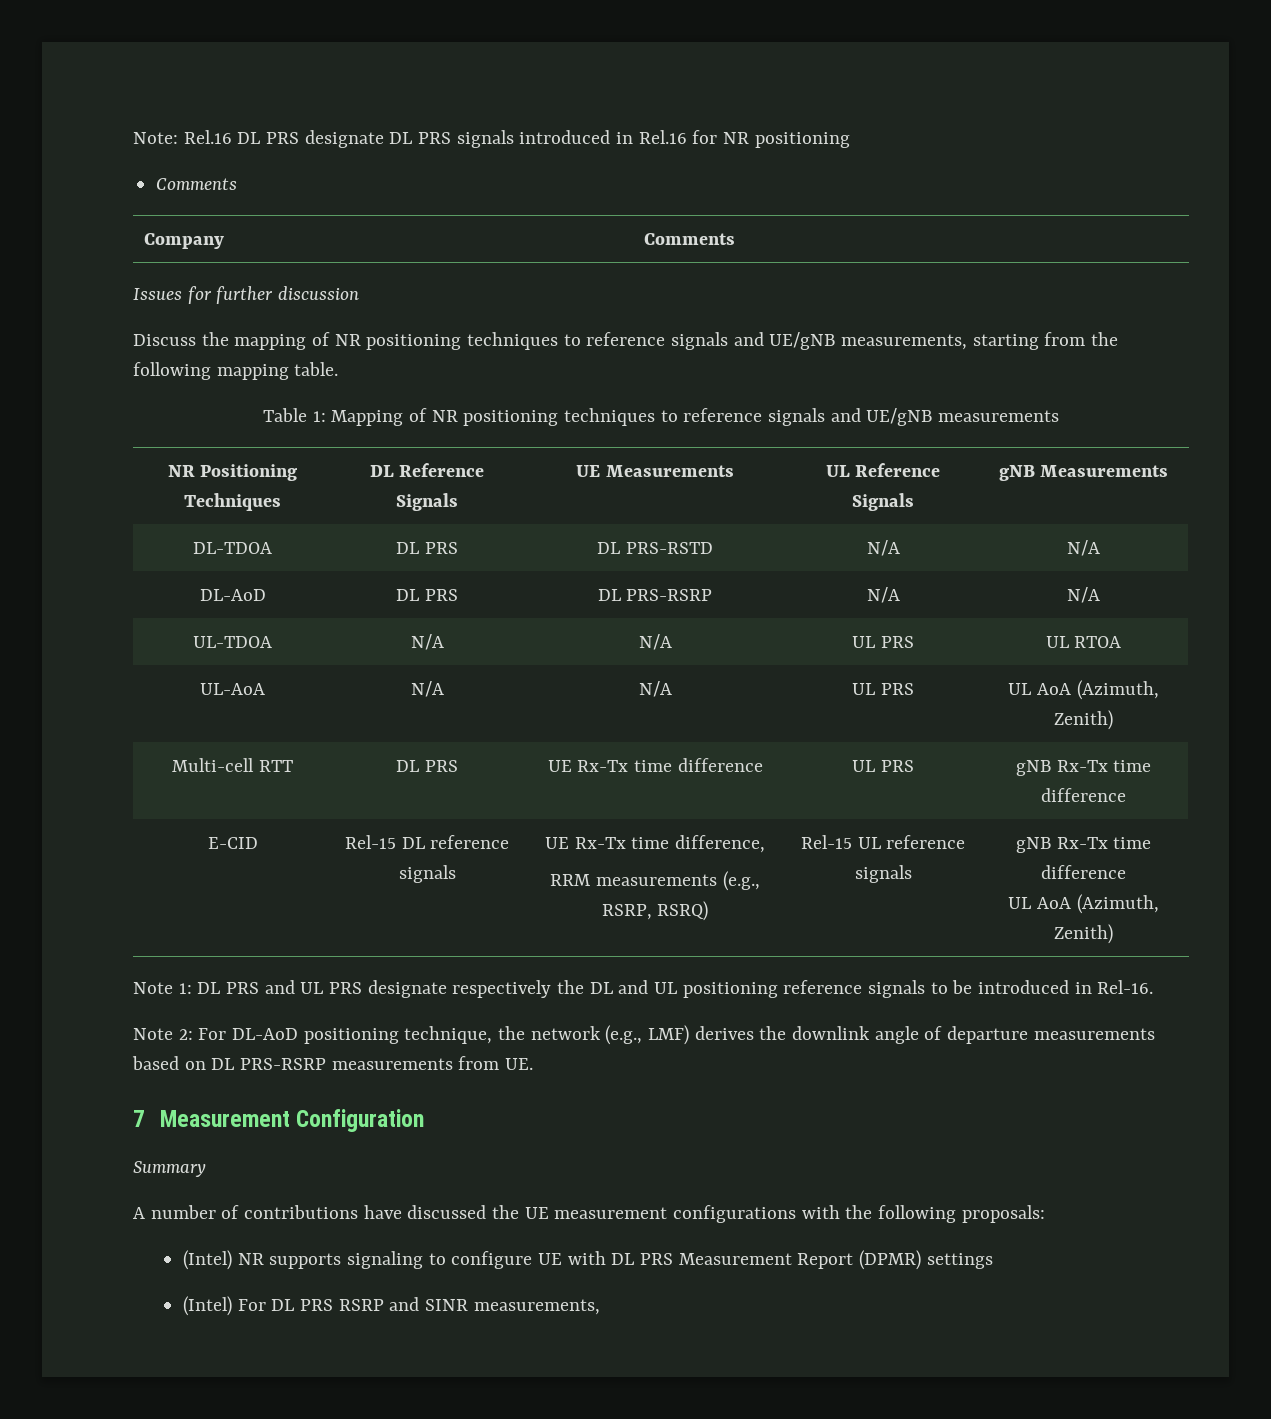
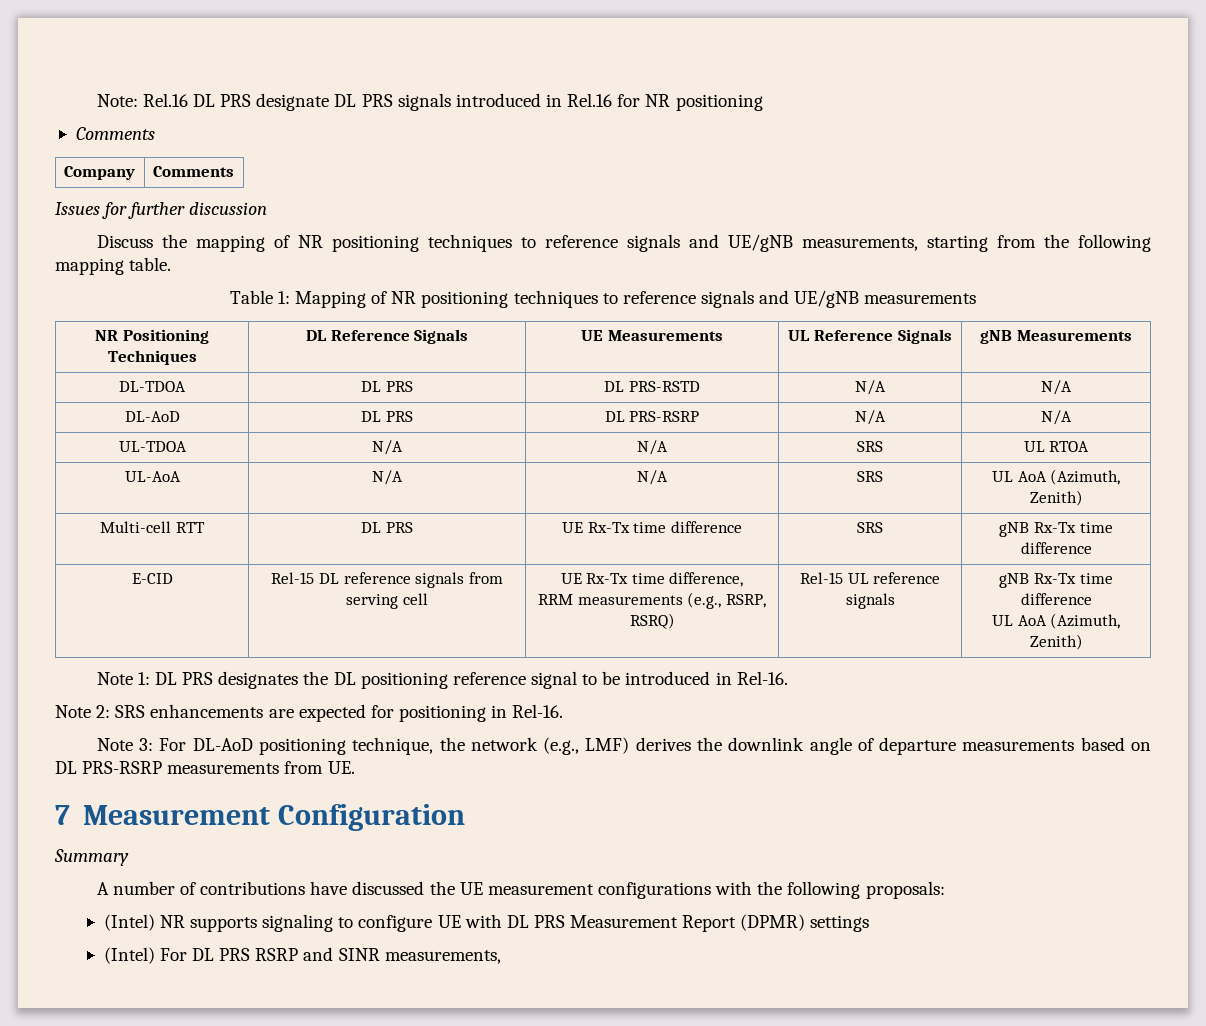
[852,636,914,648] UL PRS -> [857,441,883,452] SRS
[852,683,914,695] UL PRS -> [857,471,883,482] SRS
[852,760,914,772] UL PRS -> [857,522,883,533] SRS
(456, 874) none -> [468,572,503,584] [346,593,428,609] from serving cell
[264,980,678,998] and UL PRS designate respectively the DL and UL -> [218,671,356,689] designates the DL
[868,980,926,998] signals -> [530,671,577,689] signal
(193, 1034) none -> [115,704,564,722] [96,738,154,751] SRS enhancements are expected for positioning in Rel-16. // Note 3:

